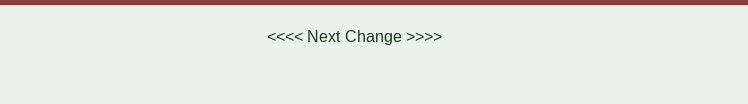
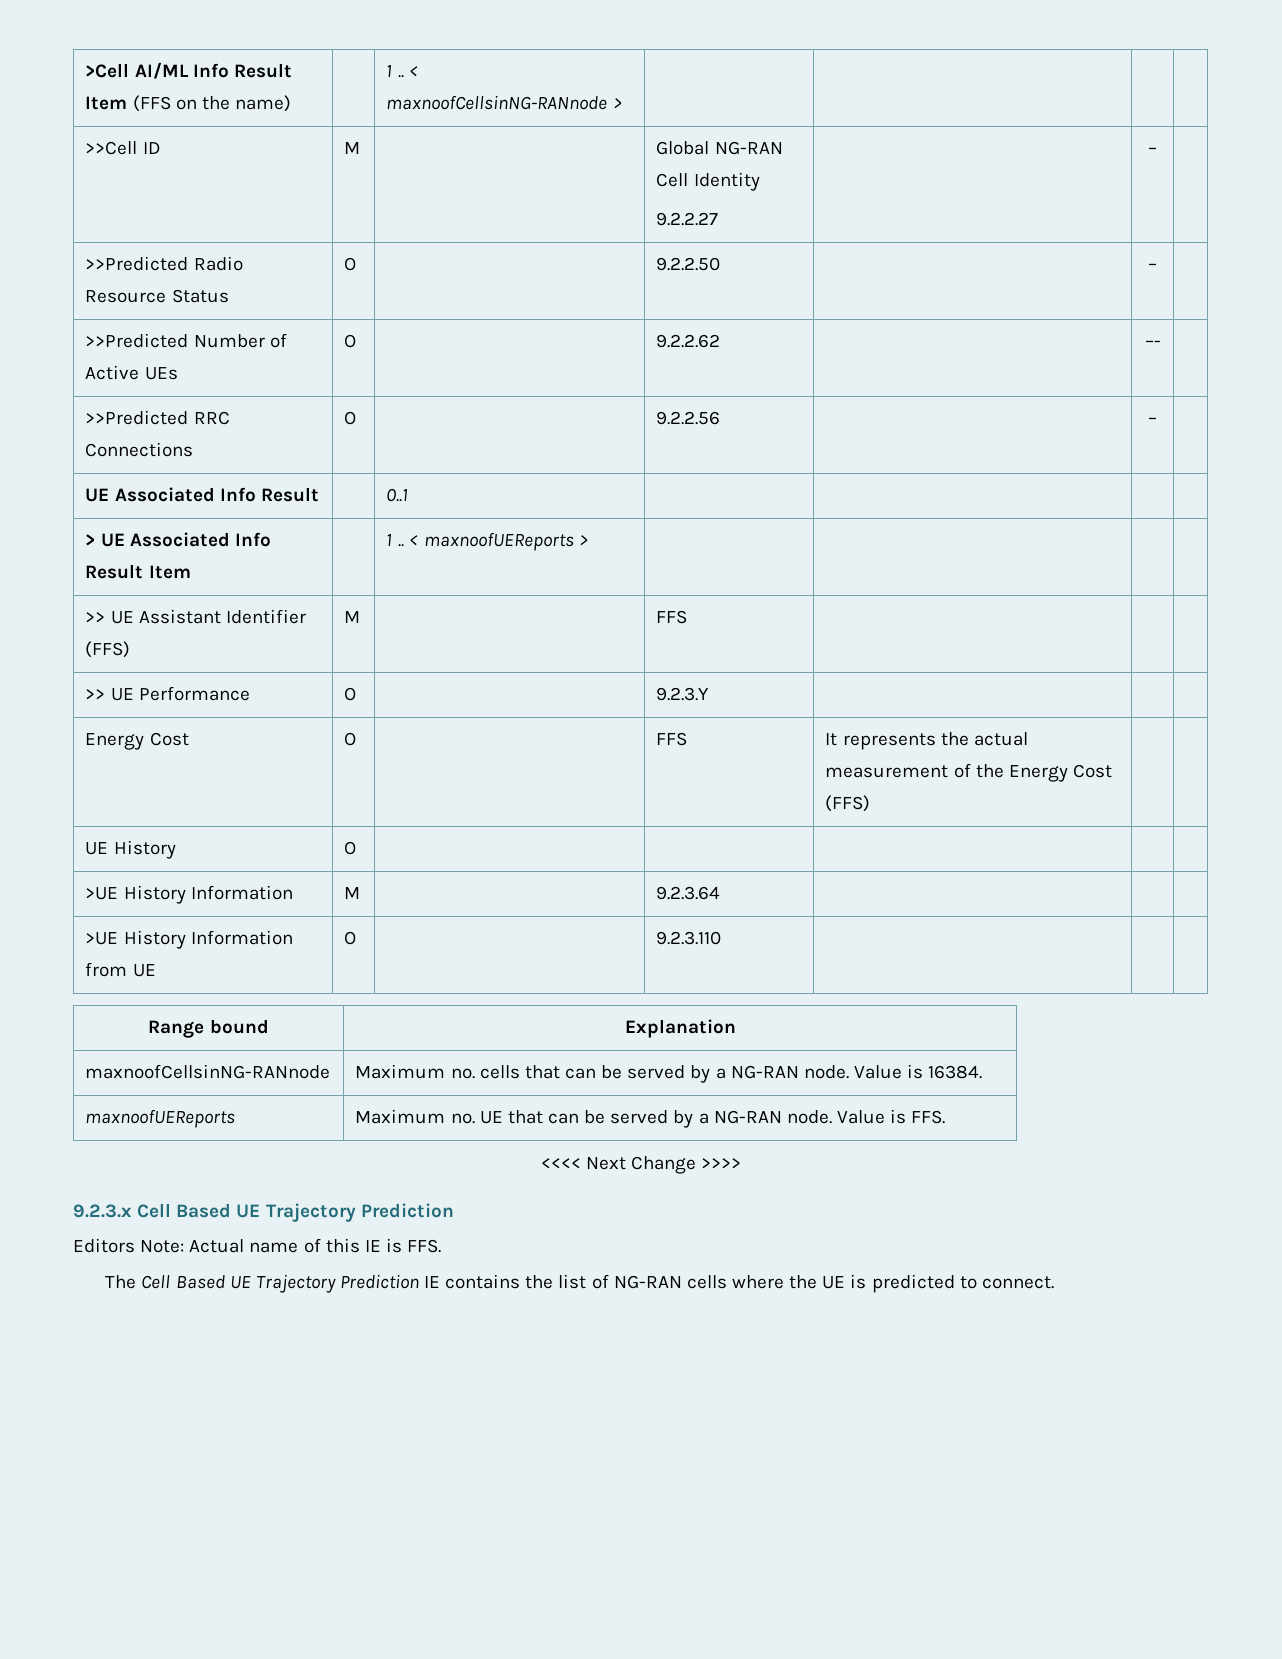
[267,30,442,45] <<<< Next Change >>>> -> [85,62,292,79] [85,95,292,112] [386,65,419,78] [386,95,623,110] [85,141,161,155] [344,142,361,154] [656,141,783,155] [656,172,760,191] [656,212,719,226] [1148,147,1157,154] [85,256,243,271] [85,289,229,303] [344,257,357,271] [656,257,721,271] [1148,263,1157,270] [85,333,287,348] [85,365,178,380] [344,334,357,348] [656,334,721,348] [1144,340,1161,347] [85,410,230,425] [85,442,194,457] [344,411,357,425] [656,411,721,425] [1148,417,1157,424] [85,487,319,502] [386,488,409,502] [85,532,271,547] [85,564,191,579] [386,532,590,551] [85,609,306,624] [85,641,131,658] [344,611,361,623] [656,610,688,624] [85,686,250,701] [344,687,357,701] [656,687,710,701] [85,732,189,750] [344,732,357,746] [656,732,688,746] [825,732,1028,750] [825,763,1113,782] [825,795,871,812] [85,840,176,859] [344,841,357,855] [85,885,293,904] [344,887,361,899] [656,886,721,900] [85,930,293,949] [85,962,156,977] [344,931,357,945] [656,931,722,945] [148,1019,269,1038] [624,1019,736,1038] [85,1064,331,1079] [355,1064,983,1083] [85,1109,236,1128] [355,1109,946,1128] [540,1156,742,1174] [73,1203,454,1222] [73,1238,442,1253] [105,1274,1054,1293] >Cell AI/ML Info Result Item (FFS on the name) | | 1 .. < maxnoofCellsinNG-RANnode > | | | | // >>Cell ID | M | | Global NG-RAN Cell Identity // 9.2.2.27 | | – | // >>Predicted Radio Resource Status | O | | 9.2.2.50 | | – | // >>Predicted Number of Active UEs | O | | 9.2.2.62 | | –- | // >>Predicted RRC Connections | O | | 9.2.2.56 | | – | // UE Associated Info Result | | 0..1 | | | | // > UE Associated Info Result Item | | 1 .. < maxnoofUEReports > | | | | // >> UE Assistant Identifier (FFS) | M | | FFS | | | // >> UE Performance | O | | 9.2.3.Y | | | // Energy Cost | O | | FFS | It represents the actual measurement of the Energy Cost (FFS) | | // UE History | O | | | | | // >UE History Information | M | | 9.2.3.64 | | | // >UE History Information from UE | O | | 9.2.3.110 | | | // Range bound | Explanation // maxnoofCellsinNG-RANnode | Maximum no. cells that can be served by a NG-RAN node. Value is 16384. // maxnoofUEReports | Maximum no. UE that can be served by a NG-RAN node. Value is FFS. // <<<< Next Change >>>> // 9.2.3.x Cell Based UE Trajectory Prediction // Editors Note: Actual name of this IE is FFS. // The Cell Based UE Trajectory Prediction IE contains the list of NG-RAN cells where the UE is predicted to connect.

